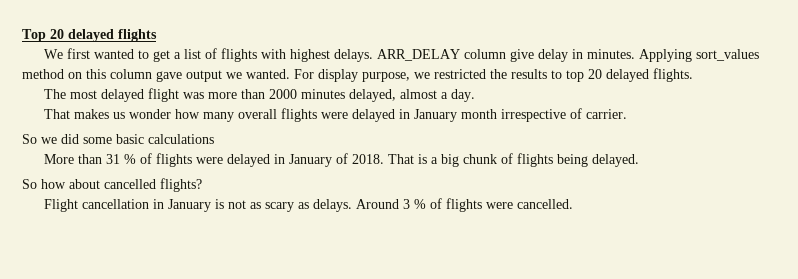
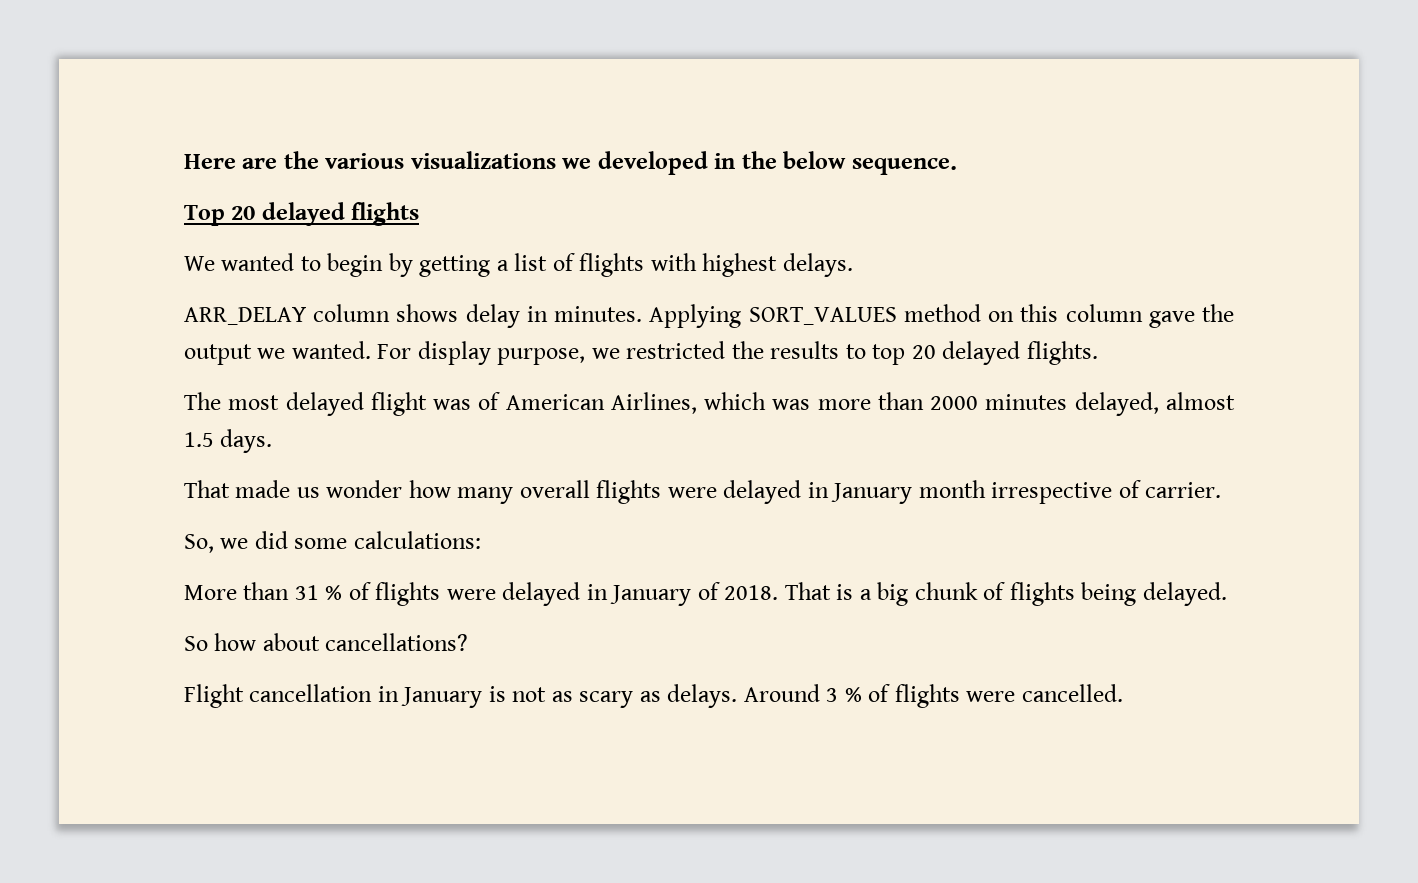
(22, 35) none -> [184,151,957,175] Here are the various visualizations we developed in the below sequence. //
[66,48,90,59] first -> (215, 263) none
[152,50,170,62] get -> [327,253,491,277] begin by getting
(373, 55) none -> (853, 265) //
[509,49,534,62] give -> [396,304,459,322] shows
[695,49,759,61] sort_values -> [748,307,897,325] SORT_VALUES
(182, 76) none -> [1202,304,1235,322] the
(204, 95) none -> [478,392,811,414] of American Airlines, which was
[440,89,475,102] [43,109,109,119] a day. // That makes -> [184,429,273,453] [184,480,291,498] 1.5 days. // That made
[22,134,37,144] So -> [184,534,214,553] So,
[116,134,214,144] basic calculations -> [353,531,481,549] calculations:
[104,178,202,192] cancelled flights? -> [325,633,469,651] cancellations?

